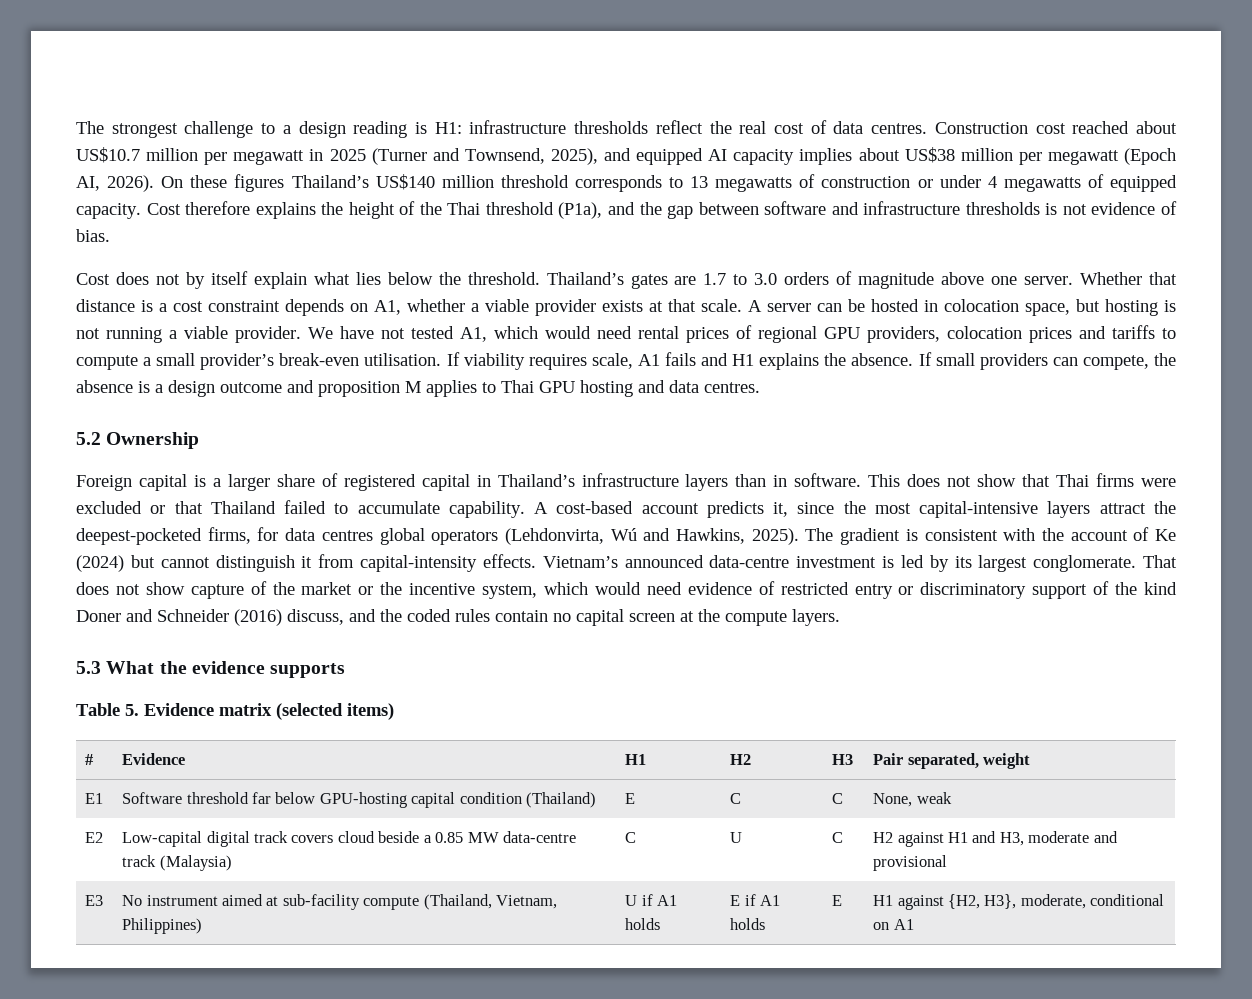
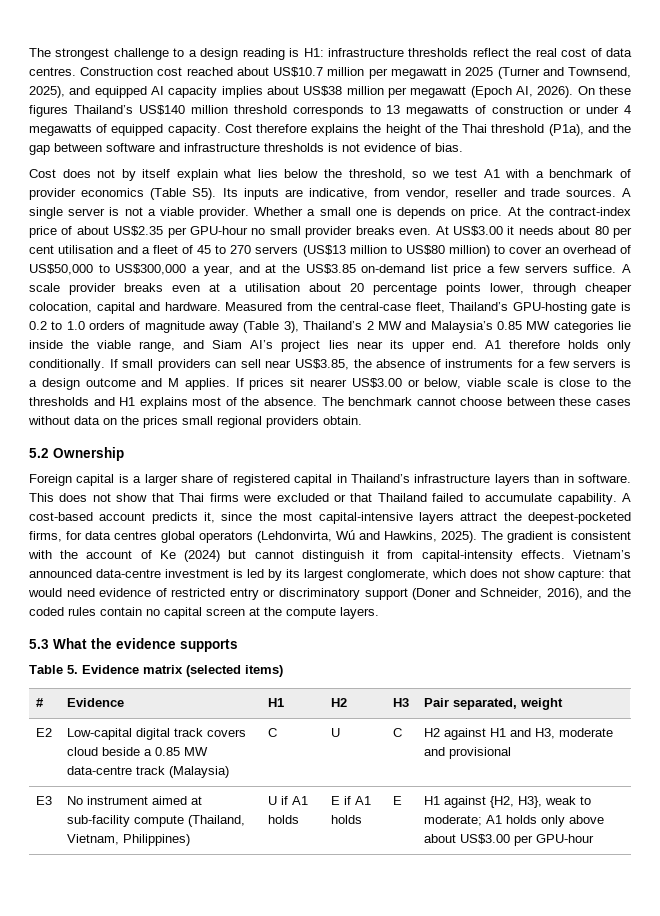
[467,271,1178,289] [76,299,1176,316] [76,325,1176,343] [76,352,1177,370] [76,380,133,393] threshold. Thailand’s gates are 1.7 to 3.0 orders of magnitude above one server. Whether that distance is a cost constraint depends on A1, whether a viable provider exists at that scale. A server can be hosted in colocation space, but hosting is not running a viable provider. We have not tested A1, which would need rental prices of regional GPU providers, colocation prices and tariffs to compute a small provider’s break-even utilisation. If viability requires scale, A1 fails and H1 explains the absence. If small providers can compete, the absence -> [348,169,631,180] [29,188,631,200] [29,207,632,219] [29,226,633,238] [29,245,631,257] [29,264,631,276] [29,283,632,295] [29,302,631,314] [29,321,632,333] [29,340,631,352] [29,359,617,371] threshold, so we test A1 with a benchmark of provider economics (Table S5). Its inputs are indicative, from vendor, reseller and trade sources. A single server is not a viable provider. Whether a small one is depends on price. At the contract-index price of about US$2.35 per GPU-hour no small provider breaks even. At US$3.00 it needs about 80 per cent utilisation and a fleet of 45 to 270 servers (US$13 million to US$80 million) to cover an overhead of US$50,000 to US$300,000 a year, and at the US$3.85 on-demand list price a few servers suffice. A scale provider breaks even at a utilisation about 20 percentage points lower, through cheaper colocation, capital and hardware. Measured from the central-case fleet, Thailand’s GPU-hosting gate is 0.2 to 1.0 orders of magnitude away (Table 3), Thailand’s 2 MW and Malaysia’s 0.85 MW categories lie inside the viable range, and Siam AI’s project lies near its upper end. A1 therefore holds only conditionally. If small providers can sell near US$3.85, the absence of instruments for a few servers
[318,380,760,397] proposition M applies to Thai GPU hosting and data centres. -> [168,378,632,390] [29,397,631,409] [28,416,362,428] M applies. If prices sit nearer US$3.00 or below, viable scale is close to the thresholds and H1 explains most of the absence. The benchmark cannot choose between these cases without data on the prices small regional providers obtain.
[1033,555,1178,572] [76,581,589,599] conglomerate. That does not show capture of the market or the incentive system, which -> [347,569,631,581] conglomerate, which does not show capture: that
[1093,581,1177,595] [76,609,344,626] of the kind Doner and Schneider (2016) discuss, -> [412,588,583,600] (Doner and Schneider, 2016),
[85,793,104,804] [122,792,597,808] [625,793,636,804] [730,793,742,804] [832,793,844,804] [873,792,952,807] // E1 | Software threshold far below GPU-hosting capital condition (Thailand) | E | C | C | None, weak -> (564, 704) none
[1020,894,1165,909] [873,919,914,930] moderate, conditional on A1 -> [545,796,592,805] [424,815,605,827] [424,834,595,846] weak to moderate; A1 holds only above about US$3.00 per GPU-hour

